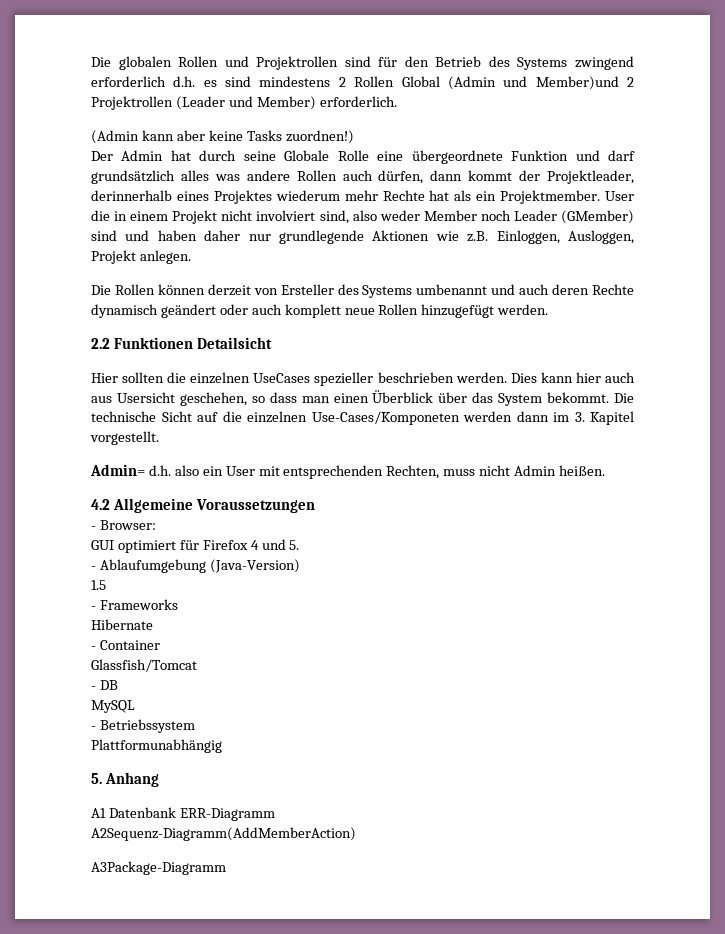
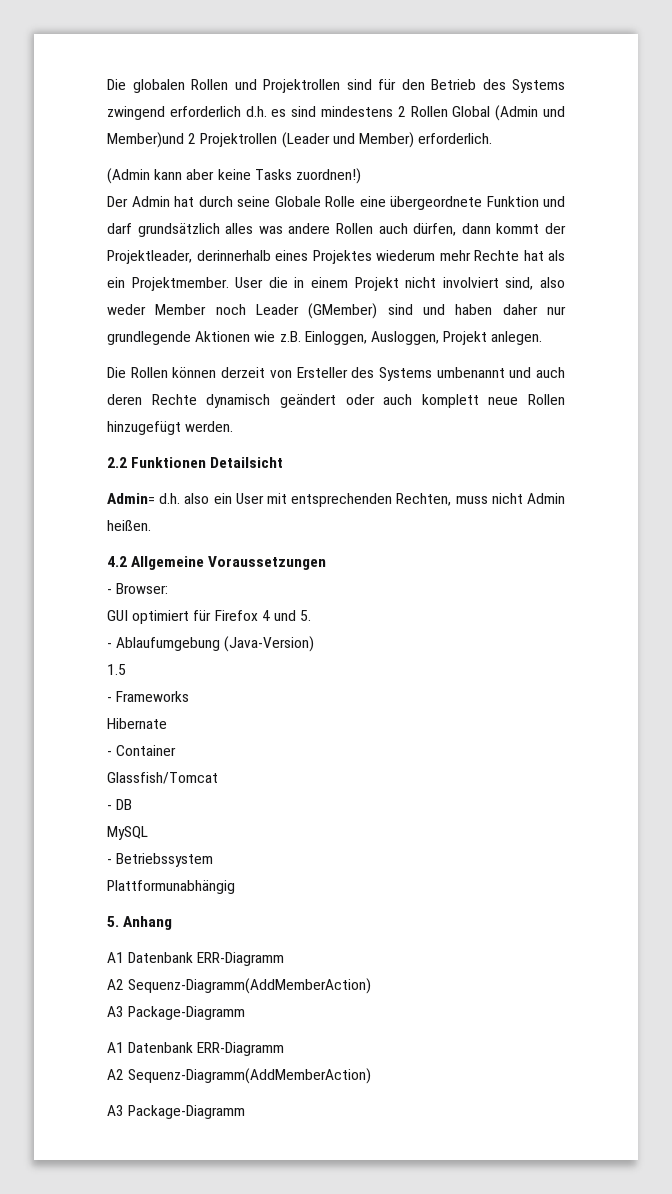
[91,372,635,386] [91,390,634,406] [91,411,634,425] [90,431,159,445] // Hier sollten die einzelnen UseCases spezieller beschrieben werden. Dies kann hier auch aus Usersicht geschehen, so dass man einen Überblick über das System bekommt. Die technische Sicht auf die einzelnen Use-Cases/Komponeten werden dann im 3. Kapitel vorgestellt. -> (284, 462) none
[91,827,356,841] [91,861,226,875] A2Sequenz-Diagramm(AddMemberAction) // A3Package-Diagramm -> [107,978,372,994] [107,1006,246,1020] [107,1042,285,1056] [107,1068,372,1084] [107,1105,246,1119] A2 Sequenz-Diagramm(AddMemberAction) // A3 Package-Diagramm // A1 Datenbank ERR-Diagramm // A2 Sequenz-Diagramm(AddMemberAction) // A3 Package-Diagramm

